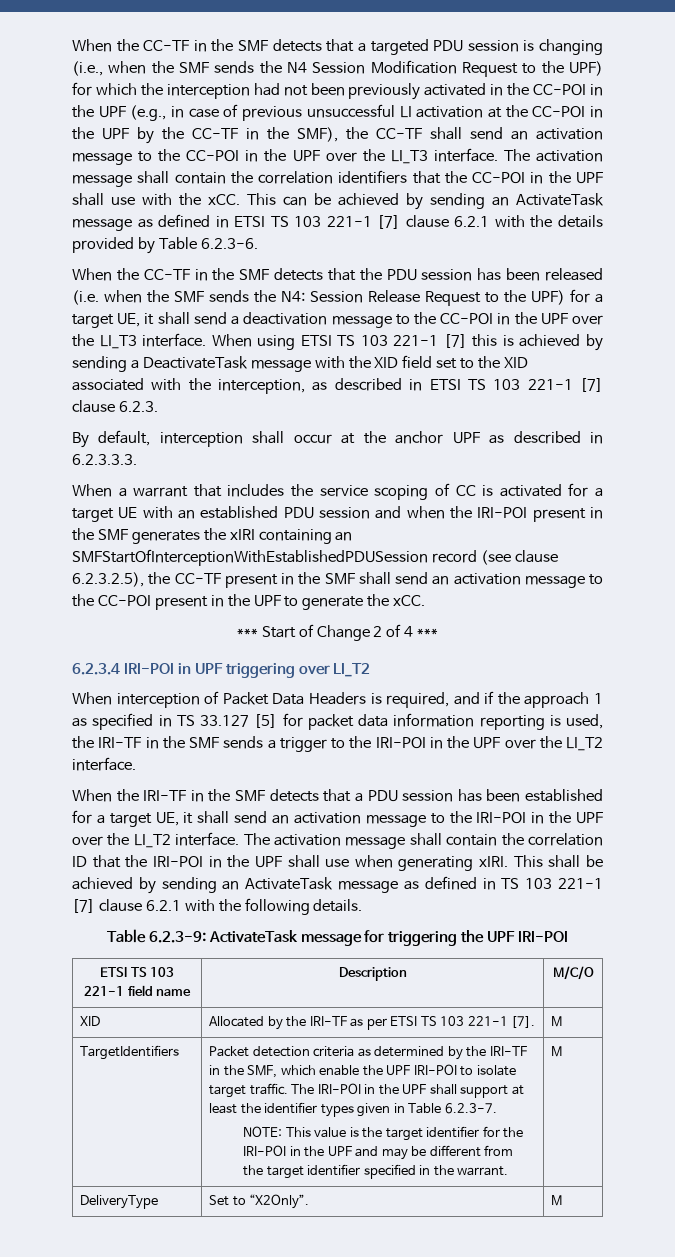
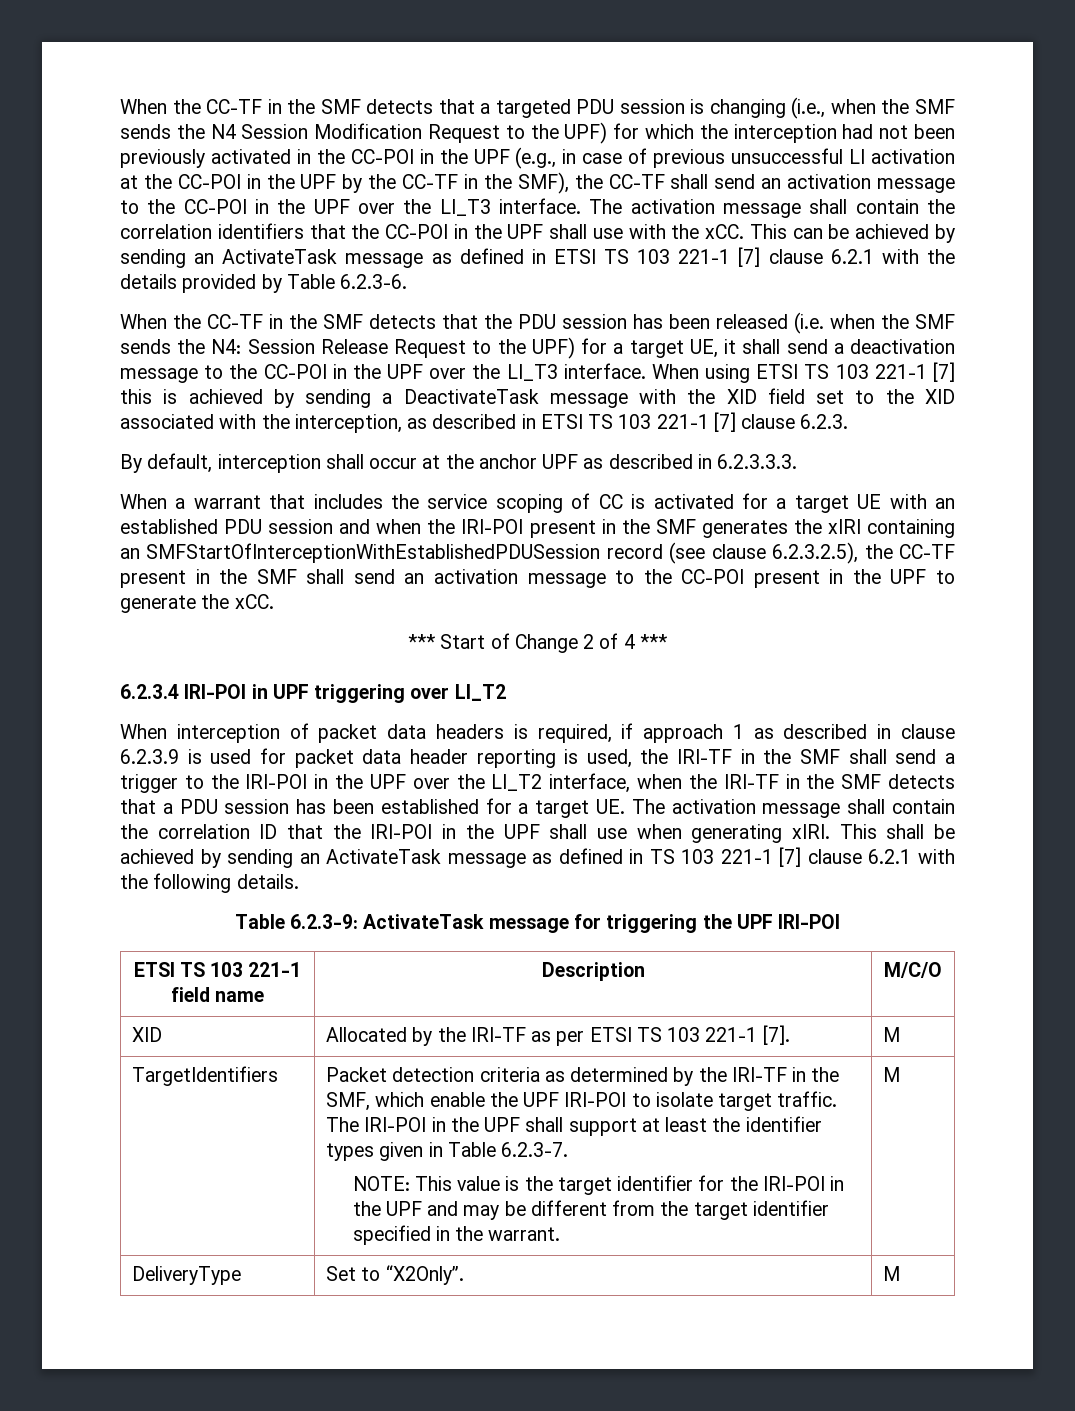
[222,691,603,708] [72,713,278,730] Packet Data Headers is required, and if the approach 1 as specified in TS 33.127 [5] -> [318,723,956,743] [120,749,252,764] packet data headers is required, if approach 1 as described in clause 6.2.3.9 is used
[393,713,475,727] information -> [409,749,468,764] header
[223,736,264,749] sends -> [848,749,937,764] shall send
[72,757,136,771] [72,789,112,802] interface. // When -> [549,773,683,793] interface, when
[155,811,603,827] [72,832,240,848] UE, it shall send an activation message to the IRI-POI in the UPF over the LI_T2 interface. -> [596,799,625,814] UE.

